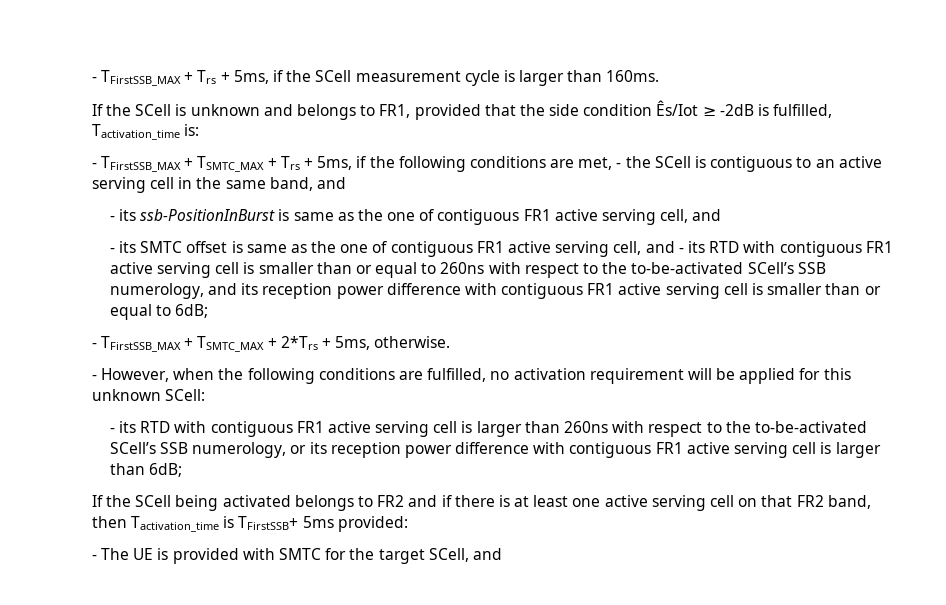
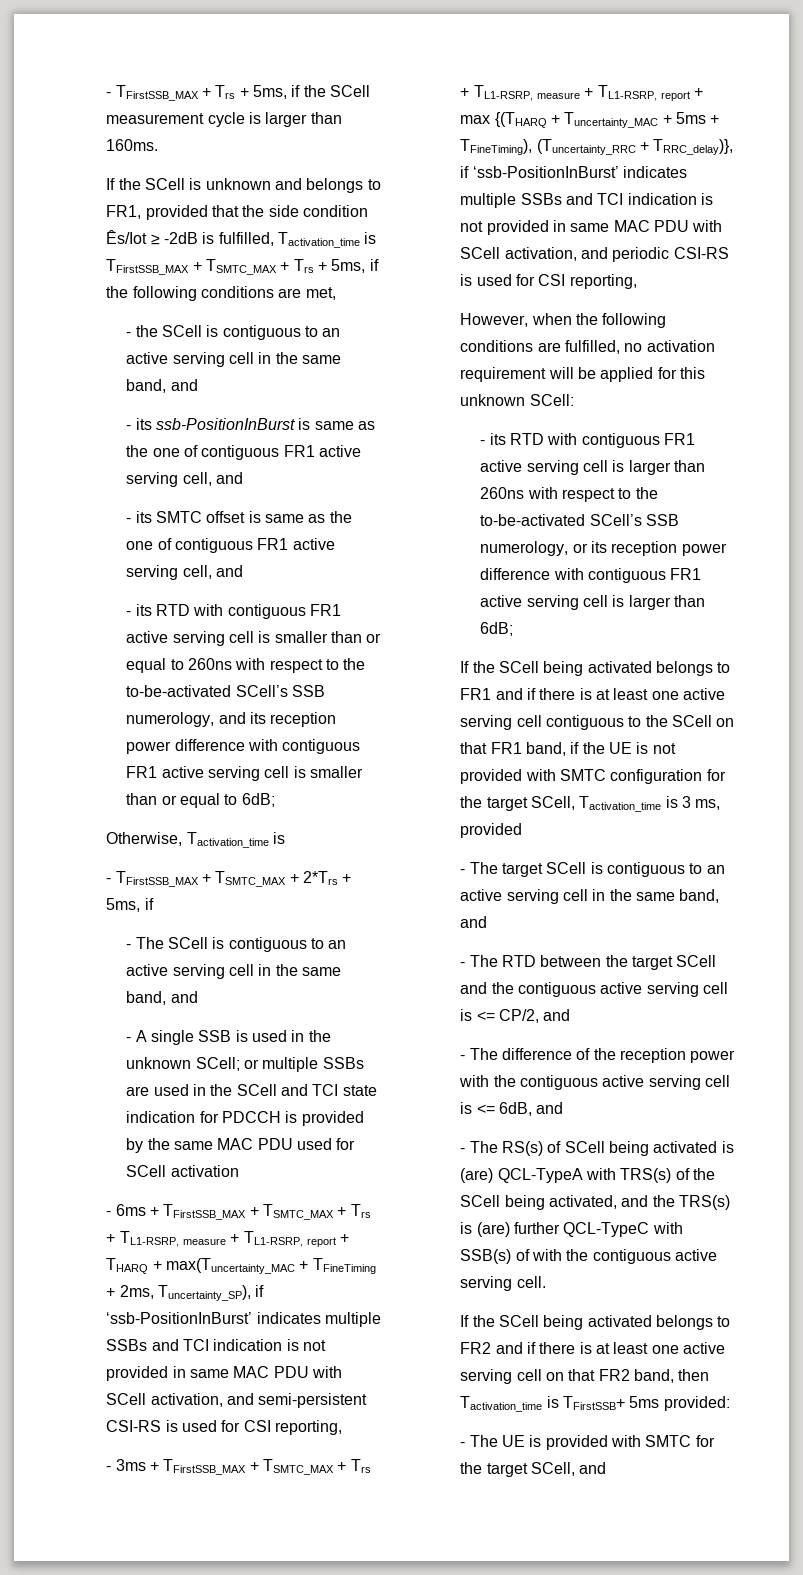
[184,124,200,136] [91,163,97,168] is: // - -> [364,232,377,244] is
(613, 163) none -> (336, 293) //
(675, 247) none -> (244, 571) //
(209, 311) none -> [106,832,285,848] // Otherwise, Tactivation_time is
[374,336,451,348] [91,375,97,380] otherwise. // - -> [144,898,154,910] [126,937,347,952] [126,964,342,979] [126,991,198,1005] [126,1030,331,1045] [126,1057,364,1072] [126,1084,377,1096] [126,1111,364,1126] [126,1138,356,1153] [126,1165,239,1177] [106,1204,371,1220] [106,1231,350,1247] [106,1258,376,1274] [106,1285,265,1301] [106,1312,381,1327] [106,1339,326,1351] [106,1366,342,1381] [106,1393,368,1408] [106,1420,342,1435] [106,1459,371,1475] [460,85,704,101] [460,112,720,128] [460,139,734,155] [460,166,687,178] [460,193,713,208] [460,220,723,235] [460,247,729,262] [460,274,637,289] if // - The SCell is contiguous to an active serving cell in the same band, and // - A single SSB is used in the unknown SCell; or multiple SSBs are used in the SCell and TCI state indication for PDCCH is provided by the same MAC PDU used for SCell activation // - 6ms + TFirstSSB_MAX + TSMTC_MAX + Trs + TL1-RSRP, measure + TL1-RSRP, report + THARQ + max(Tuncertainty_MAC + TFineTiming + 2ms, Tuncertainty_SP), if ‘ssb-PositionInBurst’ indicates multiple SSBs and TCI indication is not provided in same MAC PDU with SCell activation, and semi-persistent CSI-RS is used for CSI reporting, // - 3ms + TFirstSSB_MAX + TSMTC_MAX + Trs + TL1-RSRP, measure + TL1-RSRP, report + max {(THARQ + Tuncertainty_MAC + 5ms + TFineTiming), (Tuncertainty_RRC + TRRC_delay)}, if ‘ssb-PositionInBurst’ indicates multiple SSBs and TCI indication is not provided in same MAC PDU with SCell activation, and periodic CSI-RS is used for CSI reporting, //
(182, 470) none -> [460,661,731,676] [460,688,725,700] [460,715,735,730] [460,742,676,756] [460,769,726,784] [460,796,721,812] [460,823,523,838] [460,862,725,877] [460,889,720,904] [460,916,488,928] [460,955,717,970] [460,982,728,997] [460,1009,571,1023] [460,1048,736,1063] [459,1075,730,1090] [460,1102,564,1116] [460,1141,734,1156] [460,1168,715,1183] [460,1195,730,1210] [460,1222,683,1237] [460,1249,717,1264] [460,1276,546,1291] // If the SCell being activated belongs to FR1 and if there is at least one active serving cell contiguous to the SCell on that FR1 band, if the UE is not provided with SMTC configuration for the target SCell, Tactivation_time is 3 ms, provided // - The target SCell is contiguous to an active serving cell in the same band, and // - The RTD between the target SCell and the contiguous active serving cell is <= CP/2, and // - The difference of the reception power with the contiguous active serving cell is <= 6dB, and // - The RS(s) of SCell being activated is (are) QCL-TypeA with TRS(s) of the SCell being activated, and the TRS(s) is (are) further QCL-TypeC with SSB(s) of with the contiguous active serving cell.

